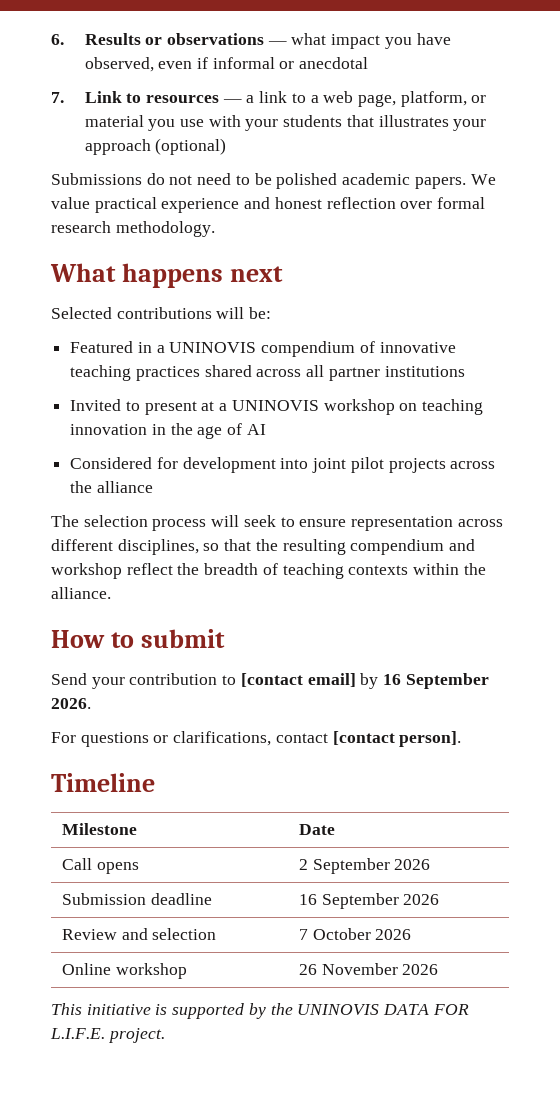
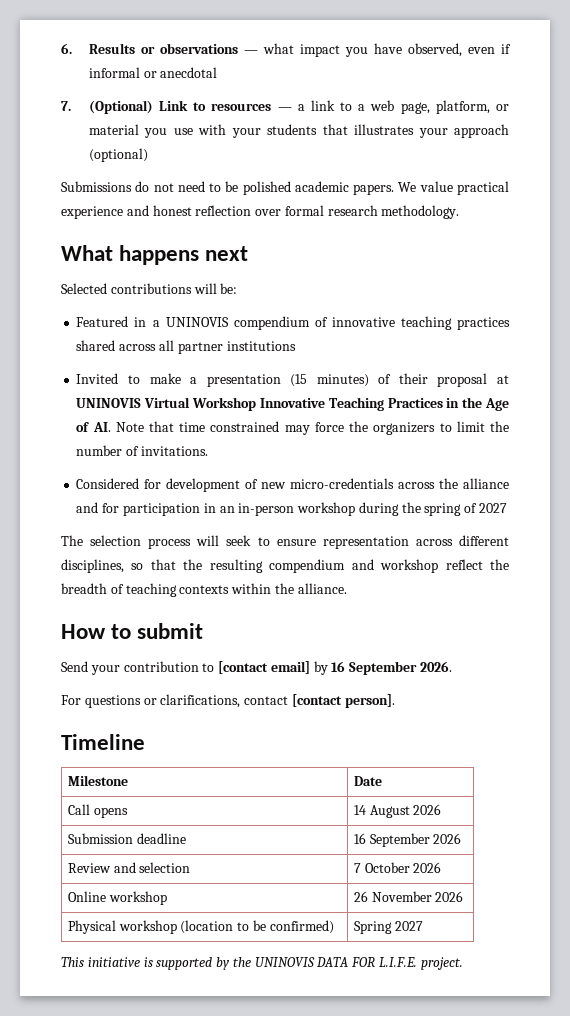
(64, 97) none -> [88,100,153,114] (Optional)
[144,399,484,415] [70,423,266,439] present at a UNINOVIS workshop on teaching innovation in the age of AI -> [149,373,509,387] [76,397,509,411] [76,421,509,435] [76,445,208,456] make a presentation (15 minutes) of their proposal at UNINOVIS Virtual Workshop Innovative Teaching Practices in the Age of AI. Note that time constrained may force the organizers to limit the number of invitations.
[280,457,446,473] into joint pilot projects -> [245,478,395,489] of new micro-credentials
(153, 487) none -> [76,502,507,516] and for participation in an in-person workshop during the spring of 2027
[298,858,390,874] 2 September -> [353,805,410,818] 14 August
(439, 969) none -> [67,920,334,934] [353,921,423,934] // Physical workshop (location to be confirmed) | Spring 2027

